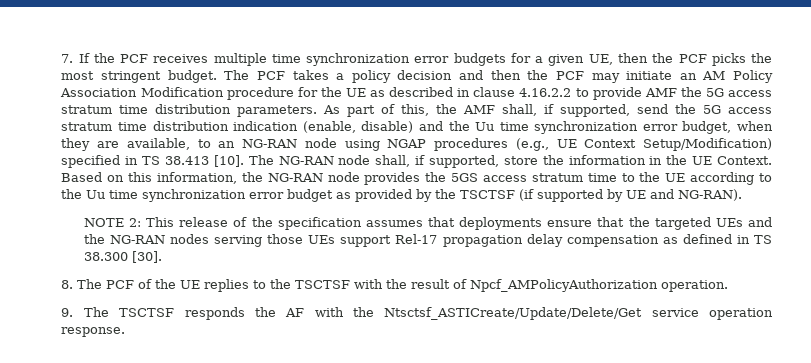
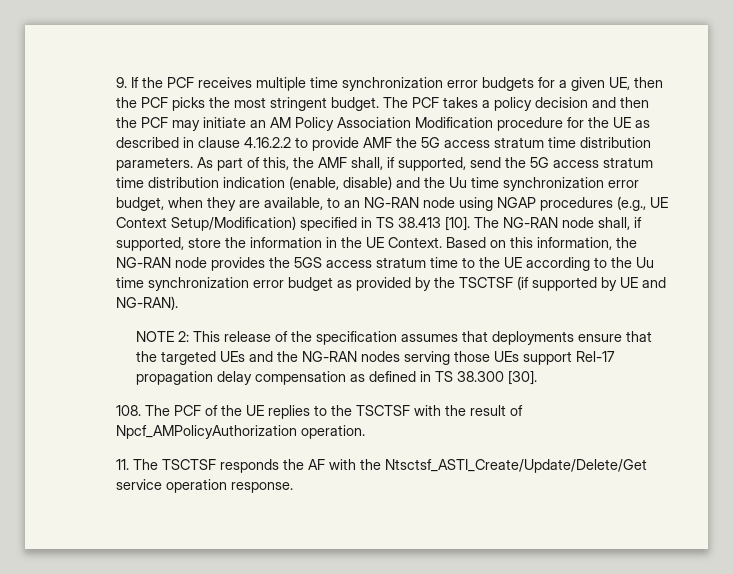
[61,54,74,63] 7. -> [115,77,127,88] 9.
[61,280,74,289] 8. -> [115,405,141,416] 108.
[61,308,74,317] 9. -> [115,459,129,470] 11.
[384,307,643,320] Ntsctsf_ASTICreate/Update/Delete/Get -> [384,459,647,473] Ntsctsf_ASTI_Create/Update/Delete/Get

